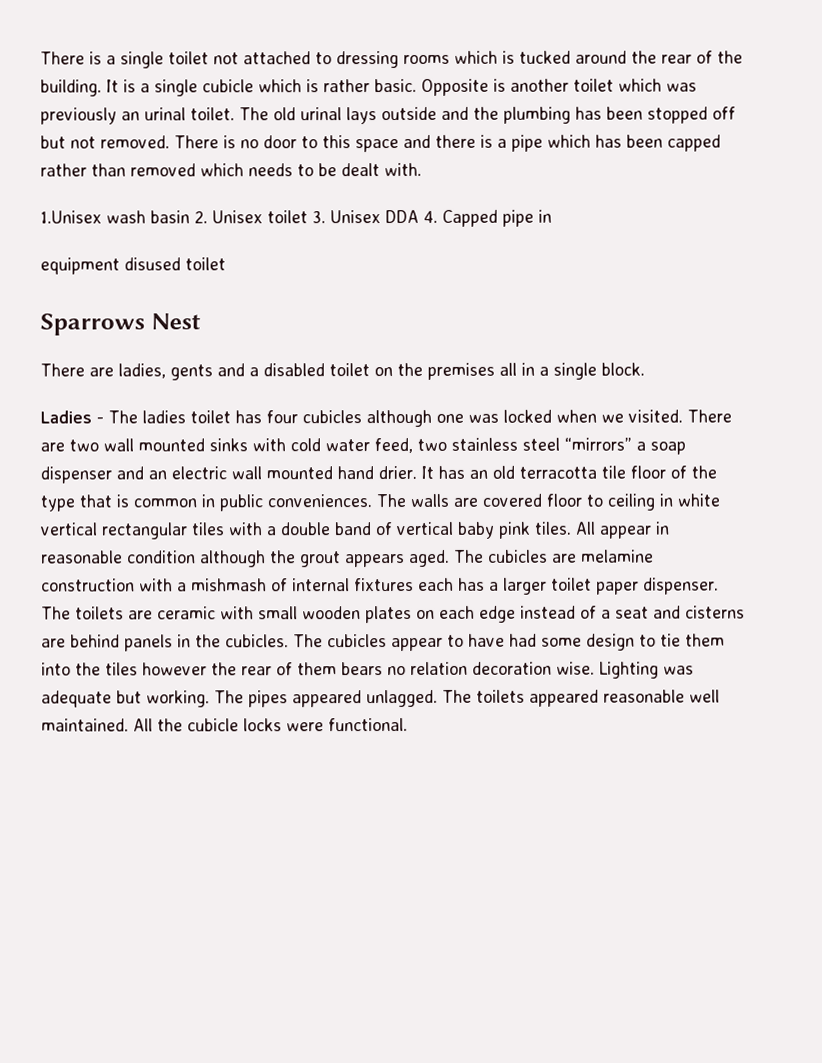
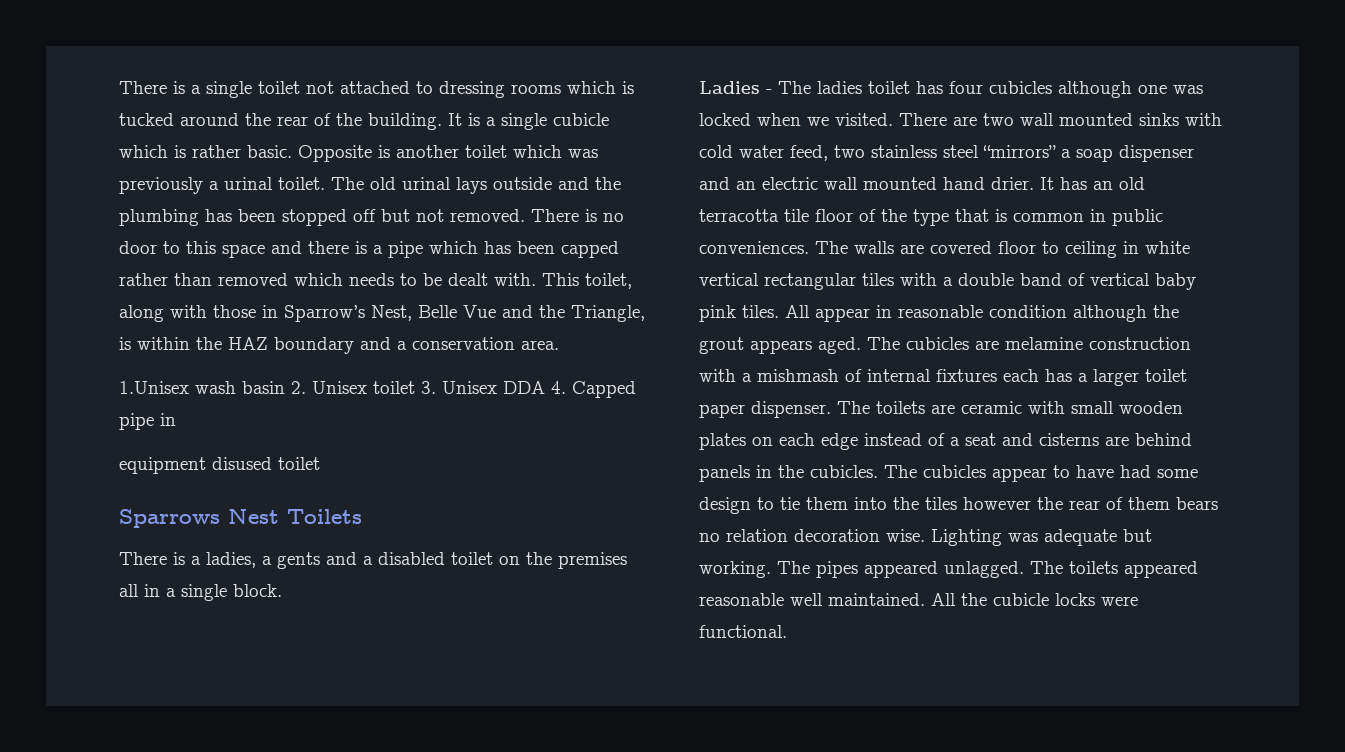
[121,111,140,121] an -> [209,181,219,190] a
(422, 169) none -> [542,273,632,289] [119,305,645,322] [119,337,559,354] This toilet, along with those in Sparrow’s Nest, Belle Vue and the Triangle, is within the HAZ boundary and a conservation area.
[40,363,166,379] // There are ladies, -> [287,509,362,524] [119,552,272,568] Toilets // There is a ladies, a

